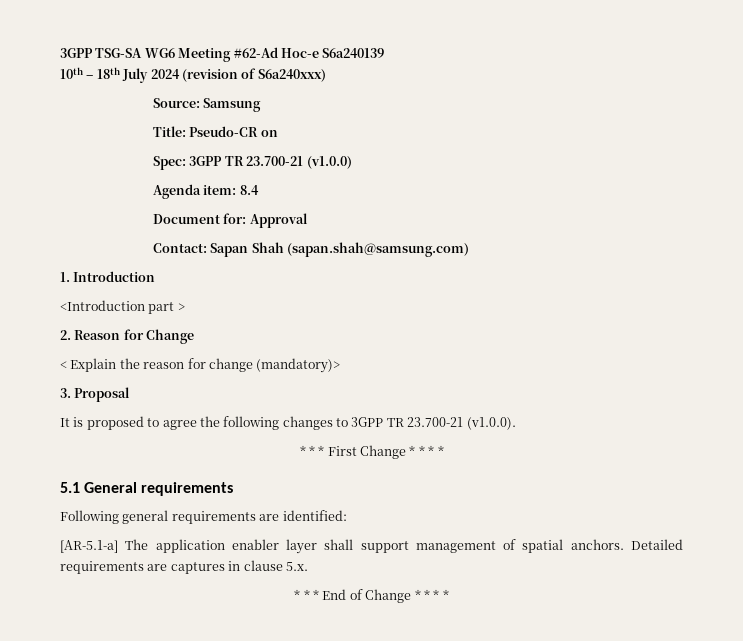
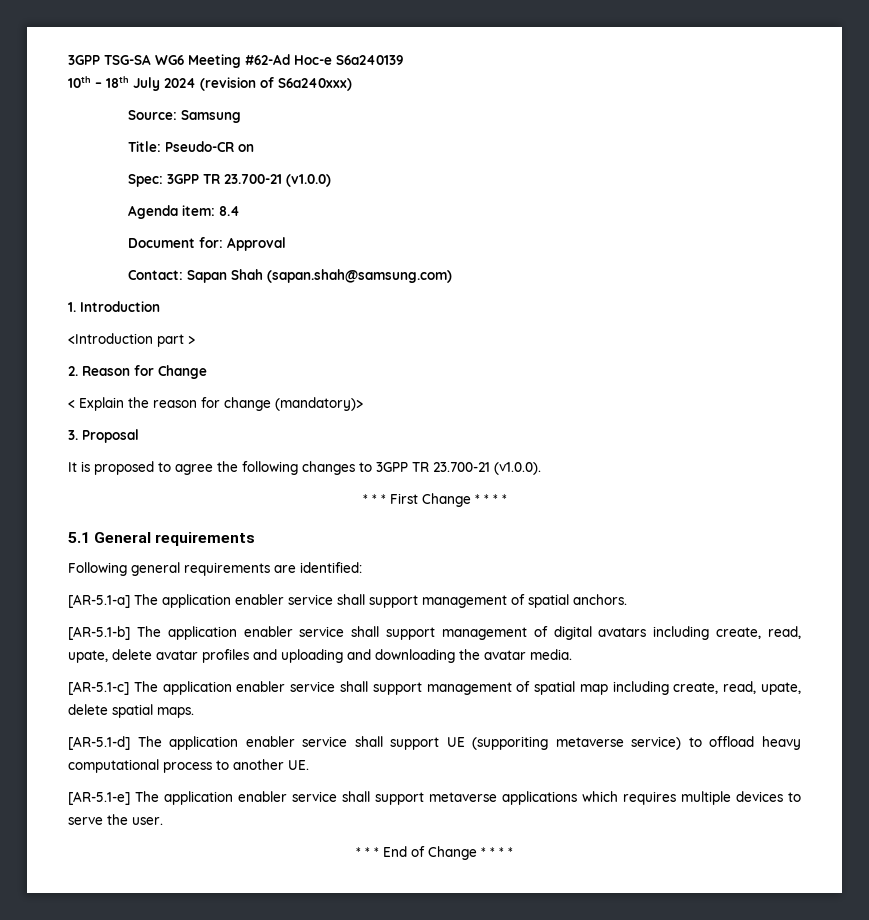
[286,539,318,554] layer -> [288,594,333,605] service
[630,539,683,550] [60,560,308,574] Detailed requirements are captures in clause 5.x. -> [68,626,801,640] [68,649,572,663] [68,681,802,695] [68,704,194,718] [68,736,802,750] [68,759,309,773] [68,791,801,805] [68,814,163,825] // [AR-5.1-b] The application enabler service shall support management of digital avatars including create, read, upate, delete avatar profiles and uploading and downloading the avatar media. // [AR-5.1-c] The application enabler service shall support management of spatial map including create, read, upate, delete spatial maps. // [AR-5.1-d] The application enabler service shall support UE (supporiting metaverse service) to offload heavy computational process to another UE. // [AR-5.1-e] The application enabler service shall support metaverse applications which requires multiple devices to serve the user.

